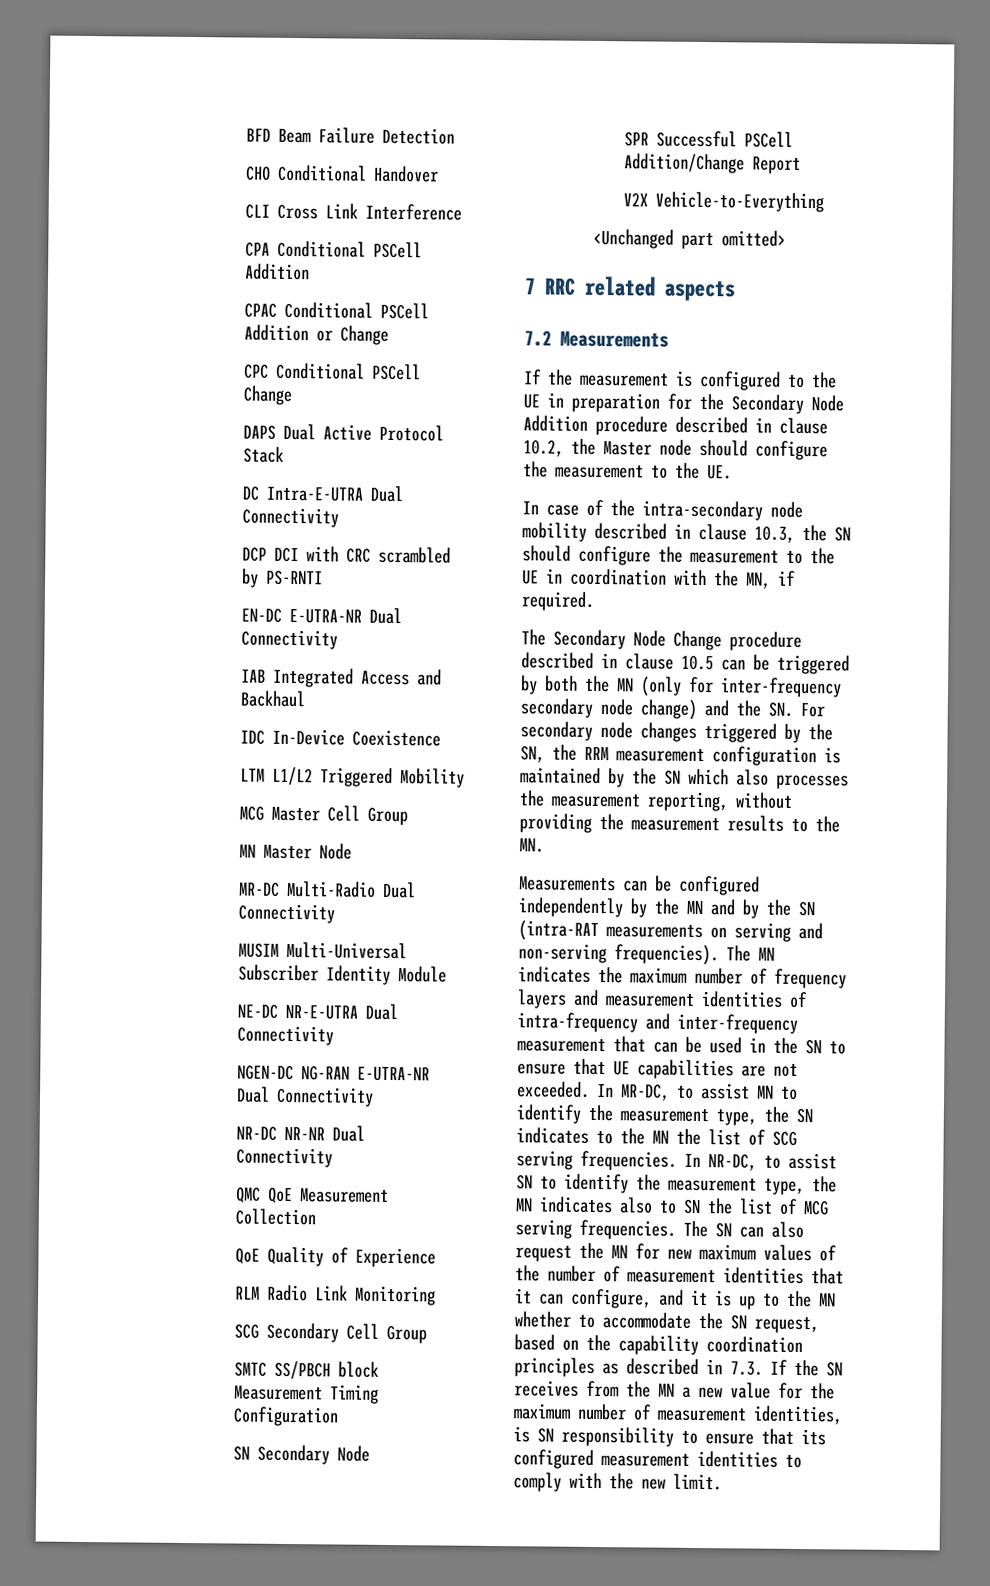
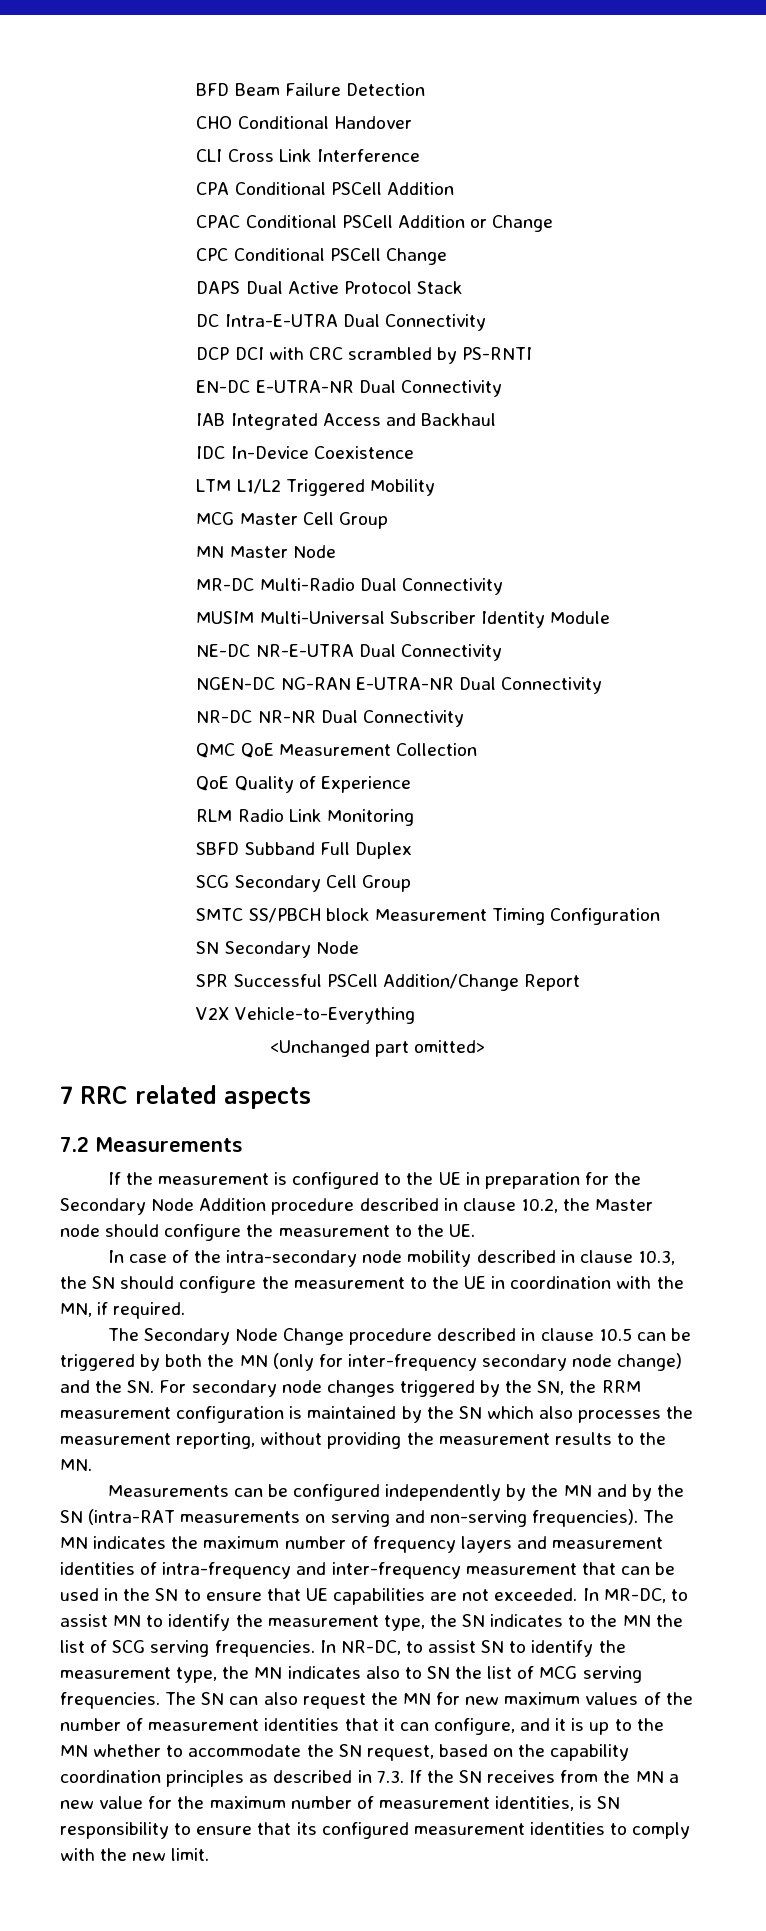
(437, 1295) none -> [196,842,412,859] // SBFD Subband Full Duplex

